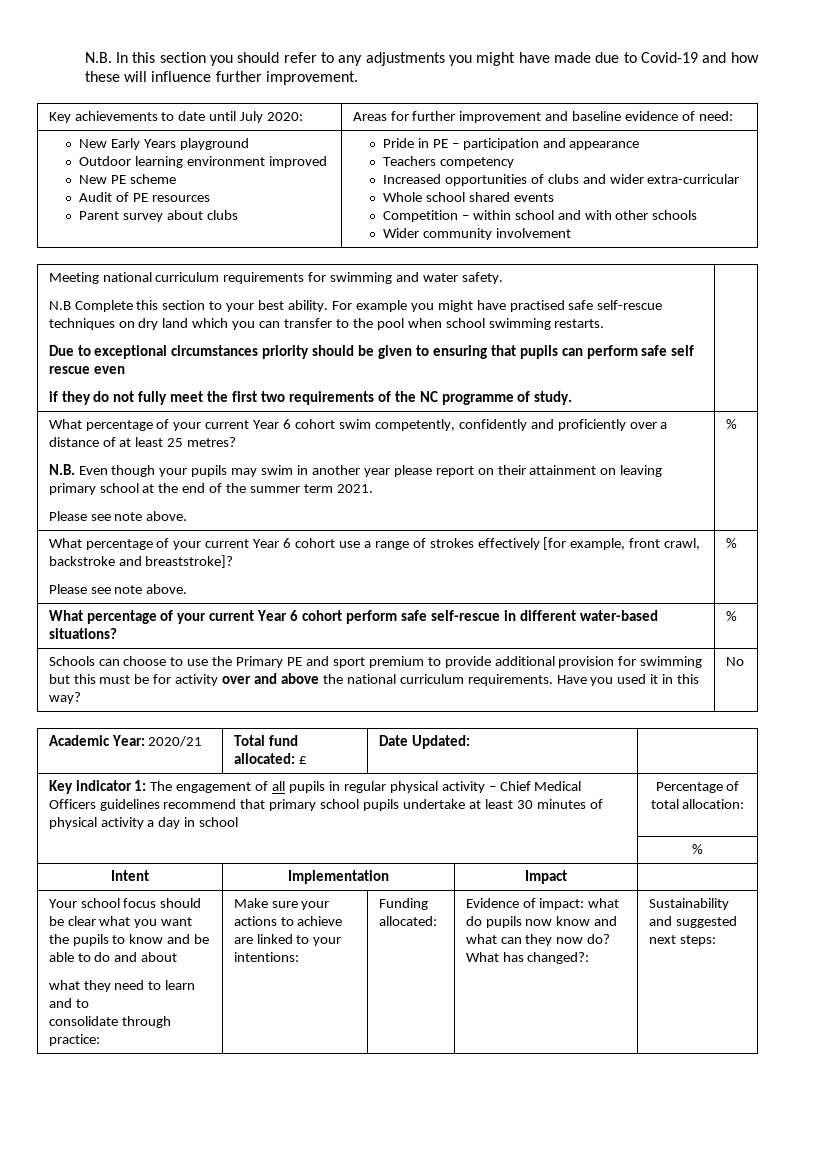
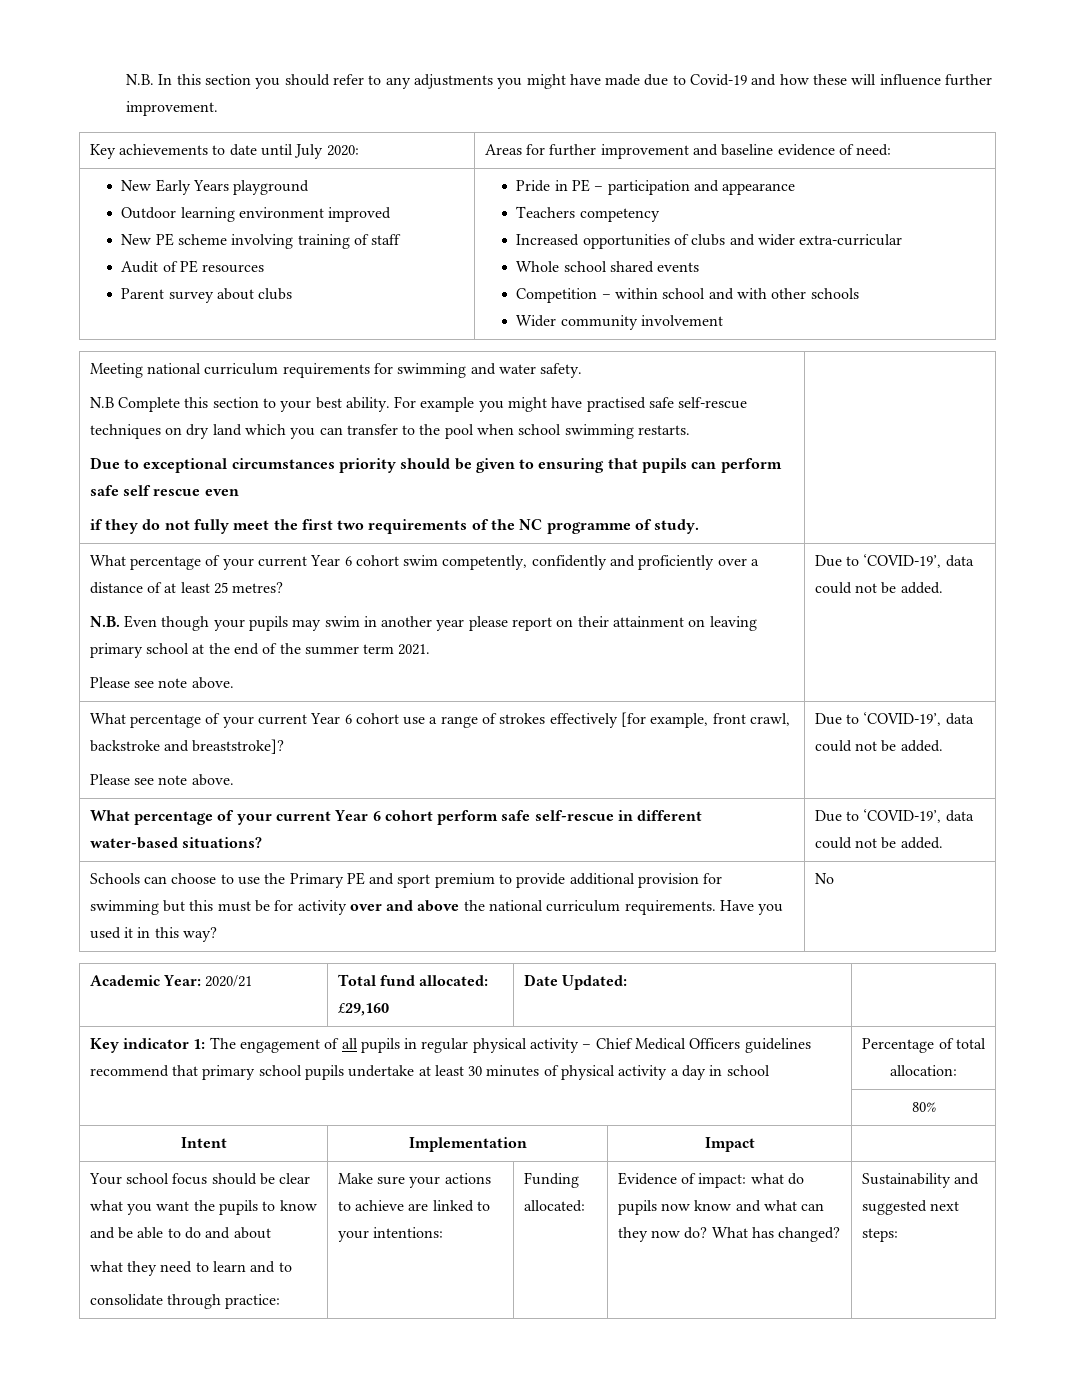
(176, 179) none -> [231,234,402,249] involving training of staff
[725,419,737,429] % -> [814,554,974,568] [814,582,943,594] Due to ‘COVID-19’, data could not be added.
[725,538,737,548] % -> [814,712,974,726] [814,740,943,752] Due to ‘COVID-19’, data could not be added.
[725,611,737,621] % -> [814,809,974,823] [814,837,943,849] Due to ‘COVID-19’, data could not be added.
[298,756,307,764] £ -> [337,1003,389,1016] £29,160
[692,844,703,854] % -> [911,1102,936,1112] 80%
[527,952,590,964] changed?: -> [778,1227,841,1242] changed?

